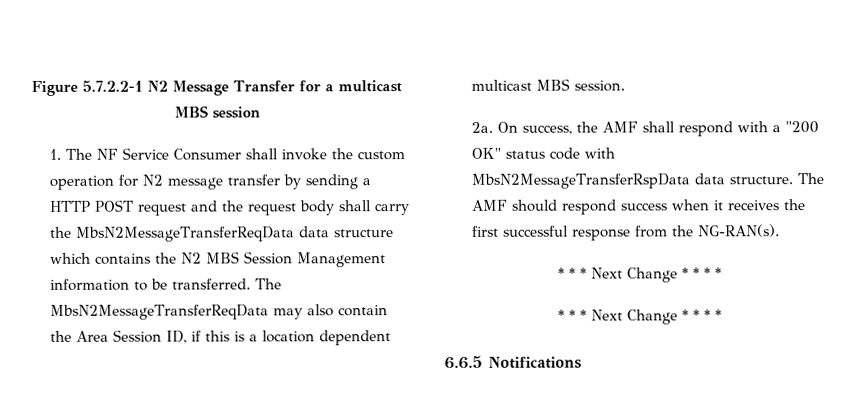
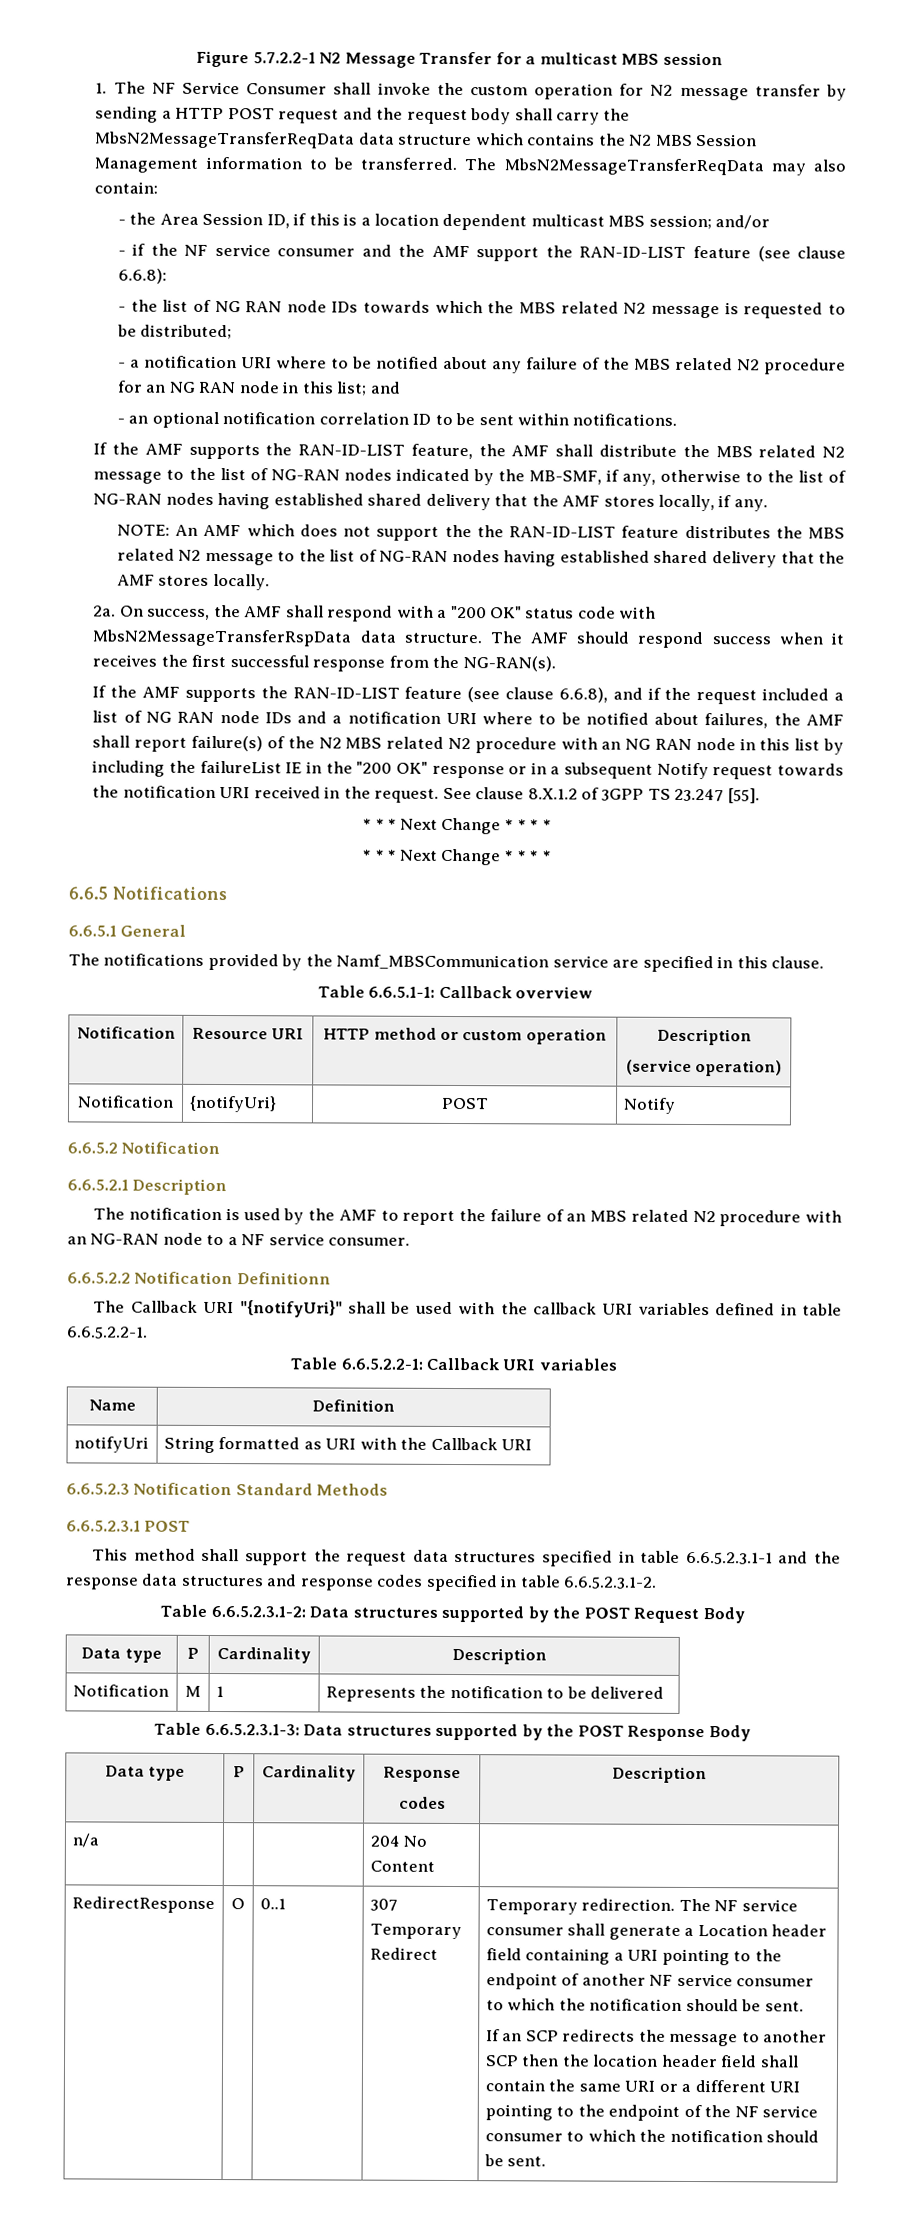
[337,305,388,317] contain -> [94,181,159,194] [117,219,126,225] contain: // -
[573,80,625,92] session. -> [648,214,771,230] [117,243,847,262] [117,268,167,284] [117,299,847,319] [116,324,233,340] [117,355,847,375] [117,380,401,396] [116,411,678,429] [93,442,845,460] [93,467,846,486] [93,492,768,512] [116,524,845,541] [116,548,846,568] [116,573,270,591] session; and/or // - if the NF service consumer and the AMF support the RAN-ID-LIST feature (see clause 6.6.8): // - the list of NG RAN node IDs towards which the MBS related N2 message is requested to be distributed; // - a notification URI where to be notified about any failure of the MBS related N2 procedure for an NG RAN node in this list; and // - an optional notification correlation ID to be sent within notifications. // If the AMF supports the RAN-ID-LIST feature, the AMF shall distribute the MBS related N2 message to the list of NG-RAN nodes indicated by the MB-SMF, if any, otherwise to the list of NG-RAN nodes having established shared delivery that the AMF stores locally, if any. // NOTE: An AMF which does not support the the RAN-ID-LIST feature distributes the MBS related N2 message to the list of NG-RAN nodes having established shared delivery that the AMF stores locally.
(780, 231) none -> [92,685,845,705] [92,710,844,729] [92,735,844,755] [92,760,845,780] [92,785,760,804] // If the AMF supports the RAN-ID-LIST feature (see clause 6.6.8), and if the request included a list of NG RAN node IDs and a notification URI where to be notified about failures, the AMF shall report failure(s) of the N2 MBS related N2 procedure with an NG RAN node in this list by including the failureList IE in the "200 OK" response or in a subsequent Notify request towards the notification URI received in the request. See clause 8.X.1.2 of 3GPP TS 23.247 [55].
(582, 362) none -> [68,924,187,937] [68,953,825,973] [317,985,594,999] [76,1026,176,1039] [191,1027,305,1040] [323,1027,607,1045] [656,1028,752,1046] [625,1059,783,1077] [78,1095,174,1108] [188,1095,277,1113] [441,1097,489,1110] [622,1097,676,1114] [67,1141,221,1155] [67,1178,228,1196] [93,1207,842,1227] [67,1232,411,1246] [67,1271,331,1285] [93,1300,842,1318] [67,1326,148,1339] [290,1357,617,1371] [88,1399,136,1411] [312,1399,395,1412] [73,1436,149,1453] [163,1436,533,1453] [66,1482,389,1496] [66,1520,191,1532] [92,1548,841,1567] [65,1573,658,1592] [160,1604,745,1624] [81,1647,162,1663] [187,1647,199,1659] [217,1647,311,1664] [451,1647,547,1665] [72,1684,169,1697] [185,1685,201,1697] [215,1686,224,1698] [325,1685,665,1702] [154,1722,751,1742] [104,1765,186,1781] [233,1766,245,1778] [262,1765,356,1782] [382,1766,461,1783] [398,1796,446,1809] [612,1766,707,1784] [71,1833,99,1848] [369,1835,428,1847] [369,1860,435,1872] [71,1896,215,1914] [231,1898,245,1910] [259,1898,286,1910] [369,1898,398,1911] [369,1923,462,1940] [369,1947,438,1960] [485,1898,798,1915] [485,1923,828,1940] [485,1948,782,1966] [485,1973,815,1990] [485,1998,804,2012] [485,2029,828,2047] [484,2054,799,2068] [484,2079,801,2093] [484,2104,819,2121] [484,2129,820,2143] [483,2154,547,2167] // 6.6.5.1 General // The notifications provided by the Namf_MBSCommunication service are specified in this clause. // Table 6.6.5.1-1: Callback overview // Notification | Resource URI | HTTP method or custom operation | Description // (service operation) // Notification | {notifyUri} | POST | Notify // 6.6.5.2 Notification // 6.6.5.2.1 Description // The notification is used by the AMF to report the failure of an MBS related N2 procedure with an NG-RAN node to a NF service consumer. // 6.6.5.2.2 Notification Definitionn // The Callback URI "{notifyUri}" shall be used with the callback URI variables defined in table 6.6.5.2.2-1. // Table 6.6.5.2.2-1: Callback URI variables // Name | Definition // notifyUri | String formatted as URI with the Callback URI // 6.6.5.2.3 Notification Standard Methods // 6.6.5.2.3.1 POST // This method shall support the request data structures specified in table 6.6.5.2.3.1-1 and the response data structures and response codes specified in table 6.6.5.2.3.1-2. // Table 6.6.5.2.3.1-2: Data structures supported by the POST Request Body // Data type | P | Cardinality | Description // Notification | M | 1 | Represents the notification to be delivered // Table 6.6.5.2.3.1-3: Data structures supported by the POST Response Body // Data type | P | Cardinality | Response // codes | Description // n/a | | | 204 No Content | // RedirectResponse | O | 0..1 | 307 Temporary Redirect | Temporary redirection. The NF service consumer shall generate a Location header field containing a URI pointing to the endpoint of another NF service consumer to which the notification should be sent. // If an SCP redirects the message to another SCP then the location header field shall contain the same URI or a different URI pointing to the endpoint of the NF service consumer to which the notification should be sent.

